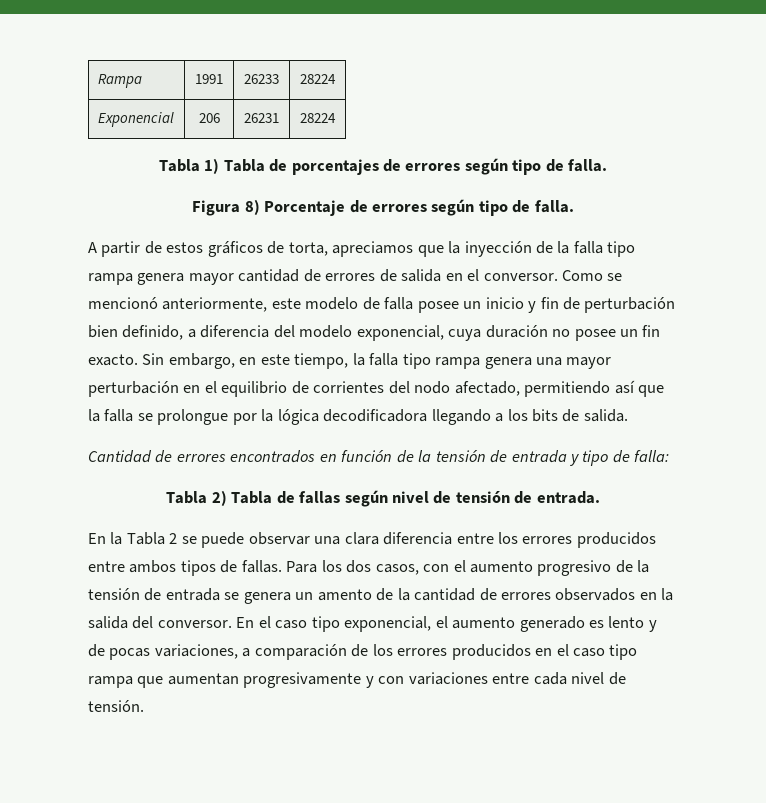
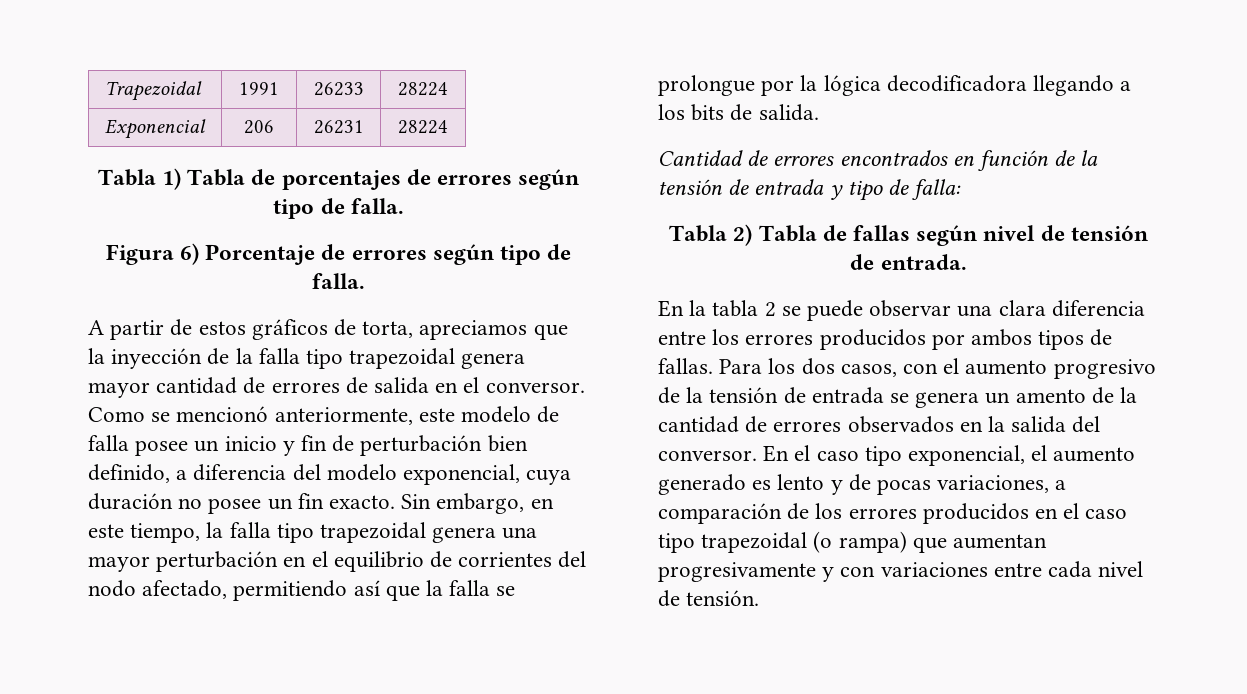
[97,74,142,88] Rampa -> [104,81,202,101] Trapezoidal
[244,199,260,215] 8) -> [179,243,199,265] 6)
[88,273,133,285] rampa -> [349,348,456,369] trapezoidal
[435,357,481,369] rampa -> [320,522,427,543] trapezoidal
[126,532,165,545] Tabla -> [712,300,759,317] tabla
[88,561,125,572] entre -> [931,334,965,350] por
[88,676,133,688] rampa -> [701,531,907,553] trapezoidal (o rampa)

